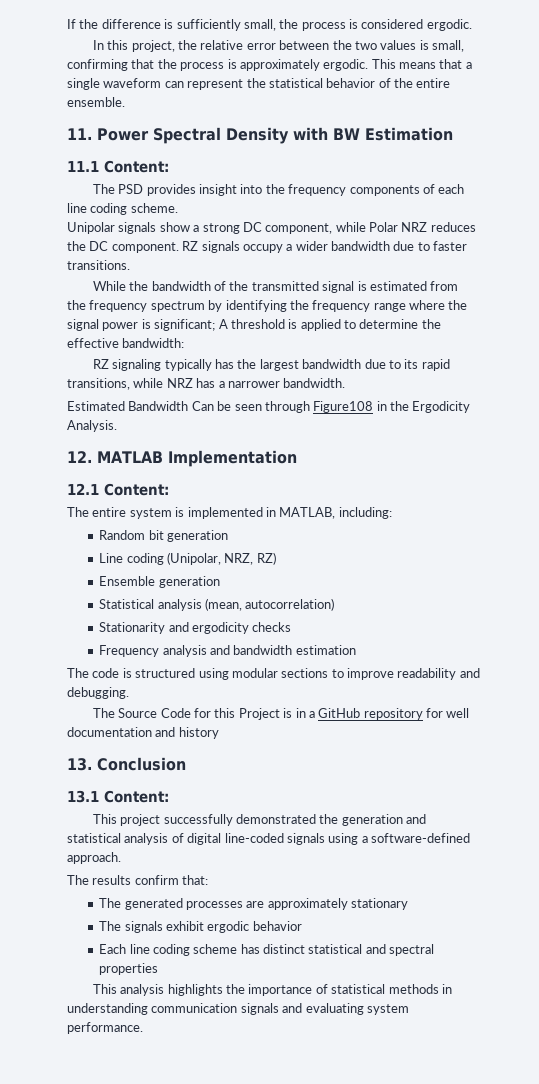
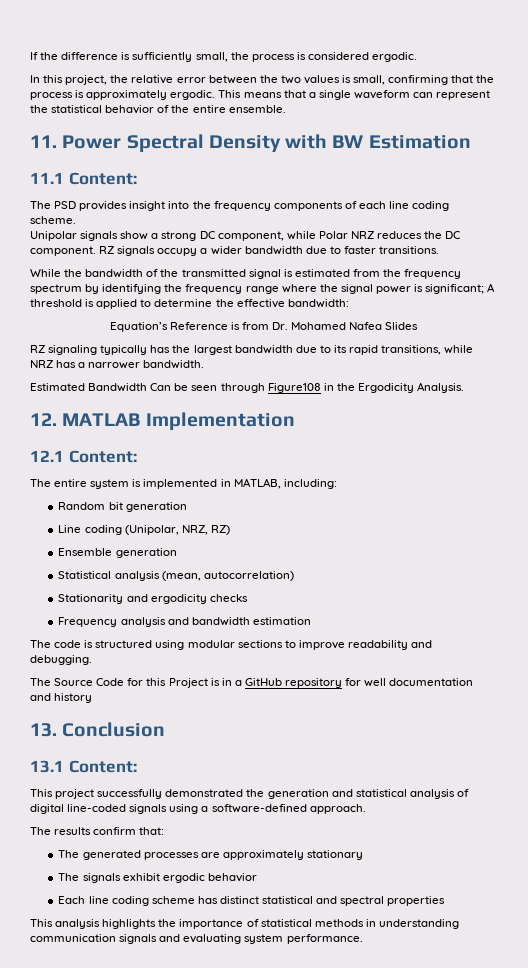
(185, 343) none -> [109,322,419,332] // Equation’s Reference is from Dr. Mohamed Nafea Slides

